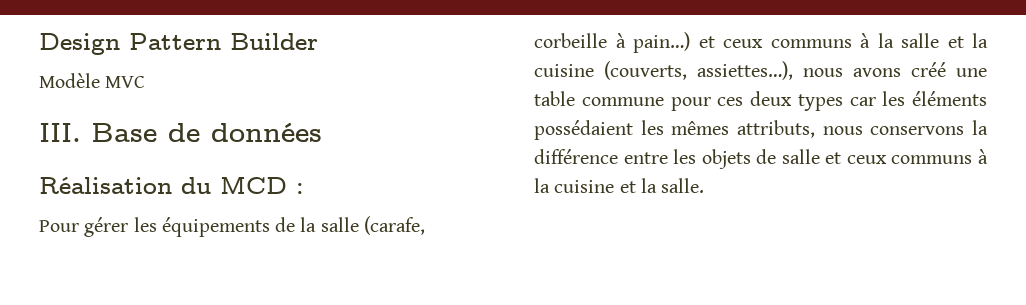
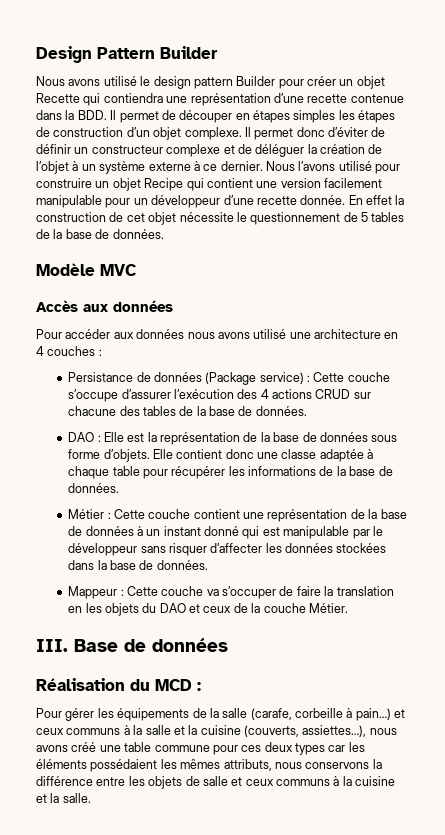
[39,73,146,88] Modèle MVC -> [36,76,385,89] [36,93,404,106] [36,110,396,123] [36,127,386,140] [36,144,383,157] [36,161,401,174] [36,178,382,191] [36,195,405,208] [36,212,405,225] [36,229,164,239] [36,263,137,276] [36,300,173,312] [36,329,399,339] [36,346,102,356] [68,372,390,385] [68,389,371,402] [68,406,307,416] [68,432,398,445] [68,449,374,462] [68,466,393,479] [68,483,120,493] [68,509,407,522] [68,526,383,539] [68,543,387,556] [68,560,208,570] [68,586,394,599] [68,603,348,616] Nous avons utilisé le design pattern Builder pour créer un objet Recette qui contiendra une représentation d’une recette contenue dans la BDD. Il permet de découper en étapes simples les étapes de construction d’un objet complexe. Il permet donc d’éviter de définir un constructeur complexe et de déléguer la création de l’objet à un système externe à ce dernier. Nous l’avons utilisé pour construire un objet Recipe qui contient une version facilement manipulable pour un développeur d’une recette donnée. En effet la construction de cet objet nécessite le questionnement de 5 tables de la base de données. // Modèle MVC // Accès aux données // Pour accéder aux données nous avons utilisé une architecture en 4 couches : // Persistance de données (Package service) : Cette couche s’occupe d’assurer l’exécution des 4 actions CRUD sur chacune des tables de la base de données. // DAO : Elle est la représentation de la base de données sous forme d’objets. Elle contient donc une classe adaptée à chaque table pour récupérer les informations de la base de données. // Métier : Cette couche contient une représentation de la base de données à un instant donné qui est manipulable par le développeur sans risquer d’affecter les données stockées dans la base de données. // Mappeur : Cette couche va s’occuper de faire la translation en les objets du DAO et ceux de la couche Métier.

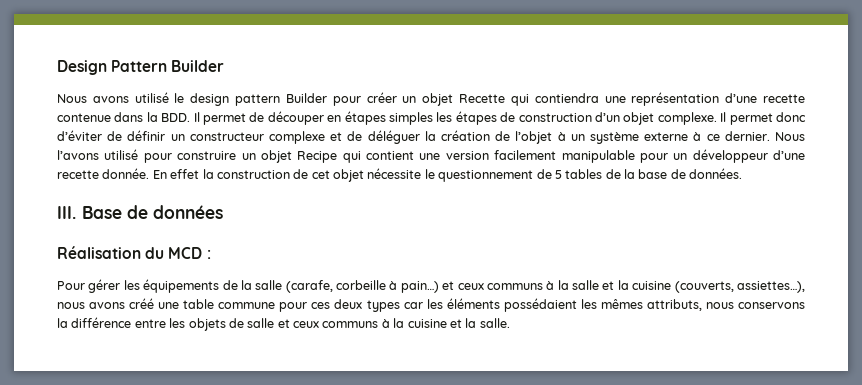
[36,263,137,276] [36,300,173,312] [36,329,399,339] [36,346,102,356] [68,372,390,385] [68,389,371,402] [68,406,307,416] [68,432,398,445] [68,449,374,462] [68,466,393,479] [68,483,120,493] [68,509,407,522] [68,526,383,539] [68,543,387,556] [68,560,208,570] [68,586,394,599] [68,603,348,616] // Modèle MVC // Accès aux données // Pour accéder aux données nous avons utilisé une architecture en 4 couches : // Persistance de données (Package service) : Cette couche s’occupe d’assurer l’exécution des 4 actions CRUD sur chacune des tables de la base de données. // DAO : Elle est la représentation de la base de données sous forme d’objets. Elle contient donc une classe adaptée à chaque table pour récupérer les informations de la base de données. // Métier : Cette couche contient une représentation de la base de données à un instant donné qui est manipulable par le développeur sans risquer d’affecter les données stockées dans la base de données. // Mappeur : Cette couche va s’occuper de faire la translation en les objets du DAO et ceux de la couche Métier. -> (743, 173) none

